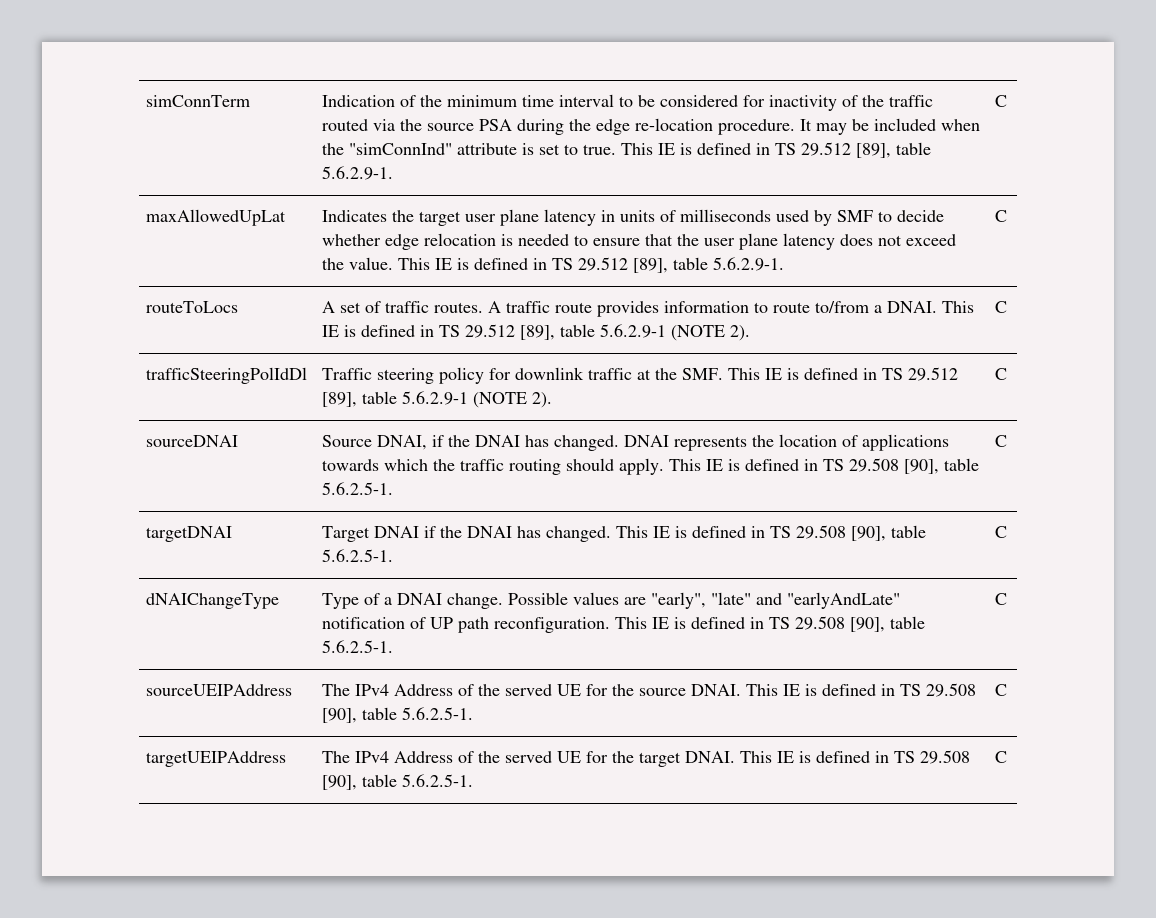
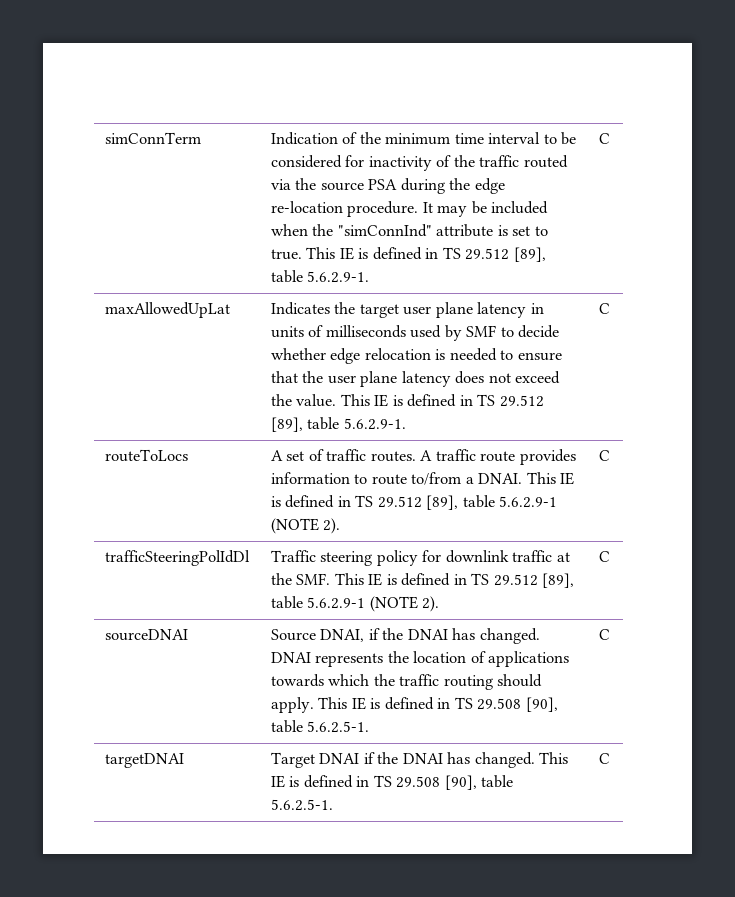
[146,593,280,609] [322,592,901,609] [322,616,926,633] [322,640,394,653] [995,593,1008,605] [146,684,293,696] [322,683,977,697] [322,707,474,723] [995,684,1008,696] [146,751,287,767] [322,750,971,767] [322,774,474,790] [995,751,1008,763] // dNAIChangeType | Type of a DNAI change. Possible values are "early", "late" and "earlyAndLate" notification of UP path reconfiguration. This IE is defined in TS 29.508 [90], table 5.6.2.5-1. | C // sourceUEIPAddress | The IPv4 Address of the served UE for the source DNAI. This IE is defined in TS 29.508 [90], table 5.6.2.5-1. | C // targetUEIPAddress | The IPv4 Address of the served UE for the target DNAI. This IE is defined in TS 29.508 [90], table 5.6.2.5-1. | C -> (610, 758) none

